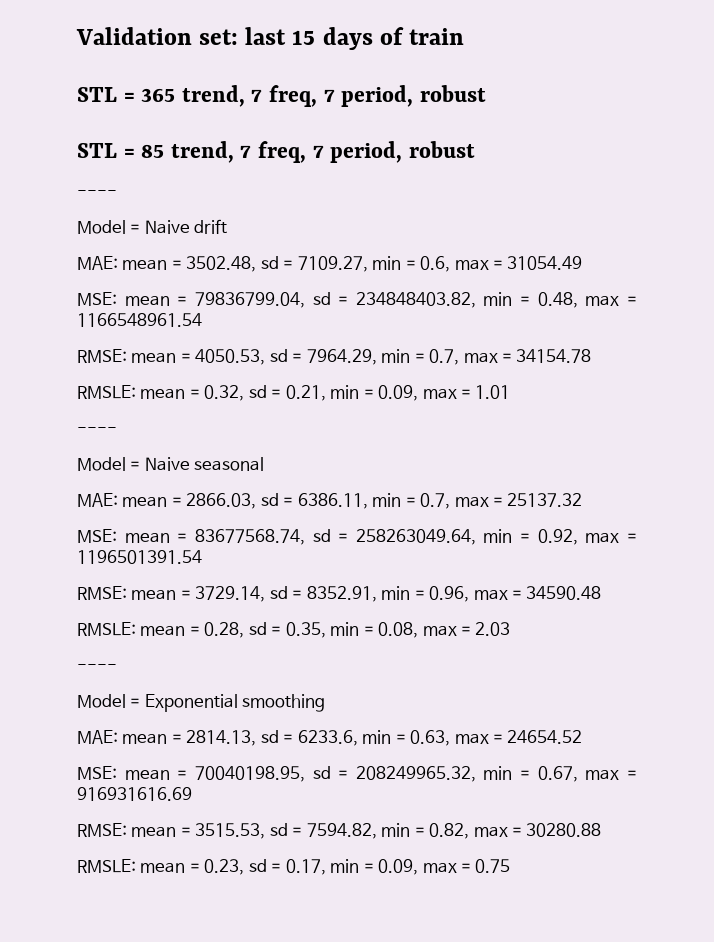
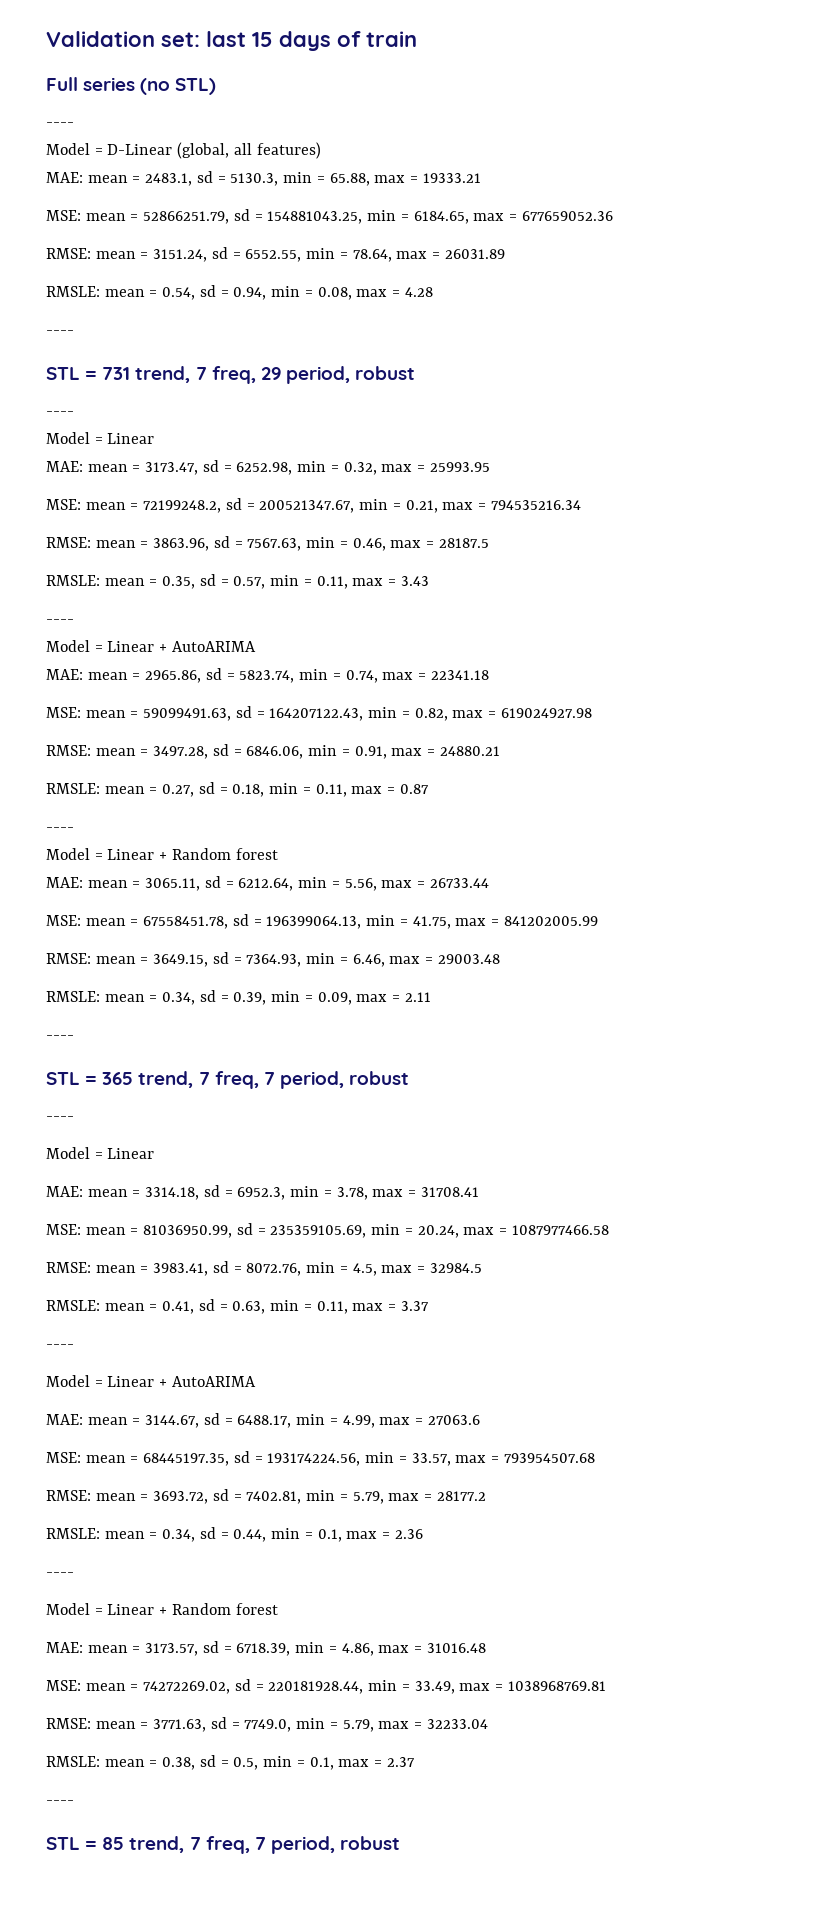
(464, 36) none -> [46,77,217,95] [46,122,74,127] [46,142,321,159] [46,171,481,186] [46,209,613,224] [46,247,505,262] [46,285,433,300] [46,330,74,335] [46,366,416,384] [46,411,74,416] [46,432,155,444] [46,460,490,475] [46,498,581,513] [46,536,489,551] [46,574,429,589] [46,619,74,624] [46,640,256,652] [46,668,489,683] [46,706,592,721] [46,744,500,759] [46,782,429,797] [46,827,74,832] [46,848,278,860] [46,876,489,891] [46,914,598,929] [46,952,500,967] [46,990,431,1005] [46,1035,74,1040] // Full series (no STL) // ---- // Model = D-Linear (global, all features) // MAE: mean = 2483.1, sd = 5130.3, min = 65.88, max = 19333.21 // MSE: mean = 52866251.79, sd = 154881043.25, min = 6184.65, max = 677659052.36 // RMSE: mean = 3151.24, sd = 6552.55, min = 78.64, max = 26031.89 // RMSLE: mean = 0.54, sd = 0.94, min = 0.08, max = 4.28 // ---- // STL = 731 trend, 7 freq, 29 period, robust // ---- // Model = Linear // MAE: mean = 3173.47, sd = 6252.98, min = 0.32, max = 25993.95 // MSE: mean = 72199248.2, sd = 200521347.67, min = 0.21, max = 794535216.34 // RMSE: mean = 3863.96, sd = 7567.63, min = 0.46, max = 28187.5 // RMSLE: mean = 0.35, sd = 0.57, min = 0.11, max = 3.43 // ---- // Model = Linear + AutoARIMA // MAE: mean = 2965.86, sd = 5823.74, min = 0.74, max = 22341.18 // MSE: mean = 59099491.63, sd = 164207122.43, min = 0.82, max = 619024927.98 // RMSE: mean = 3497.28, sd = 6846.06, min = 0.91, max = 24880.21 // RMSLE: mean = 0.27, sd = 0.18, min = 0.11, max = 0.87 // ---- // Model = Linear + Random forest // MAE: mean = 3065.11, sd = 6212.64, min = 5.56, max = 26733.44 // MSE: mean = 67558451.78, sd = 196399064.13, min = 41.75, max = 841202005.99 // RMSE: mean = 3649.15, sd = 7364.93, min = 6.46, max = 29003.48 // RMSLE: mean = 0.34, sd = 0.39, min = 0.09, max = 2.11 // ----
(486, 93) none -> [46,1116,74,1121] [46,1147,155,1159] [46,1185,479,1200] [46,1223,609,1238] [46,1261,482,1276] [46,1299,429,1314] [46,1344,74,1349] [46,1375,256,1387] [46,1413,480,1428] [46,1451,595,1466] [46,1489,486,1504] [46,1527,423,1542] [46,1572,74,1577] [46,1603,278,1615] [46,1641,486,1656] [46,1679,606,1694] [46,1717,488,1732] [46,1755,415,1770] [46,1800,74,1805] // ---- // Model = Linear // MAE: mean = 3314.18, sd = 6952.3, min = 3.78, max = 31708.41 // MSE: mean = 81036950.99, sd = 235359105.69, min = 20.24, max = 1087977466.58 // RMSE: mean = 3983.41, sd = 8072.76, min = 4.5, max = 32984.5 // RMSLE: mean = 0.41, sd = 0.63, min = 0.11, max = 3.37 // ---- // Model = Linear + AutoARIMA // MAE: mean = 3144.67, sd = 6488.17, min = 4.99, max = 27063.6 // MSE: mean = 68445197.35, sd = 193174224.56, min = 33.57, max = 793954507.68 // RMSE: mean = 3693.72, sd = 7402.81, min = 5.79, max = 28177.2 // RMSLE: mean = 0.34, sd = 0.44, min = 0.1, max = 2.36 // ---- // Model = Linear + Random forest // MAE: mean = 3173.57, sd = 6718.39, min = 4.86, max = 31016.48 // MSE: mean = 74272269.02, sd = 220181928.44, min = 33.49, max = 1038968769.81 // RMSE: mean = 3771.63, sd = 7749.0, min = 5.79, max = 32233.04 // RMSLE: mean = 0.38, sd = 0.5, min = 0.1, max = 2.37 // ----
[77,190,117,197] [77,219,228,234] [77,256,583,272] [77,292,637,308] [77,313,202,327] [77,349,592,365] [77,385,511,401] [77,427,117,434] [77,457,265,471] [77,493,583,509] [77,529,637,545] [77,550,202,564] [77,586,602,602] [77,622,511,638] [77,664,117,671] [77,694,326,712] [77,730,583,746] [77,766,637,782] [77,787,192,801] [77,823,602,839] [77,859,511,875] // ---- // Model = Naive drift // MAE: mean = 3502.48, sd = 7109.27, min = 0.6, max = 31054.49 // MSE: mean = 79836799.04, sd = 234848403.82, min = 0.48, max = 1166548961.54 // RMSE: mean = 4050.53, sd = 7964.29, min = 0.7, max = 34154.78 // RMSLE: mean = 0.32, sd = 0.21, min = 0.09, max = 1.01 // ---- // Model = Naive seasonal // MAE: mean = 2866.03, sd = 6386.11, min = 0.7, max = 25137.32 // MSE: mean = 83677568.74, sd = 258263049.64, min = 0.92, max = 1196501391.54 // RMSE: mean = 3729.14, sd = 8352.91, min = 0.96, max = 34590.48 // RMSLE: mean = 0.28, sd = 0.35, min = 0.08, max = 2.03 // ---- // Model = Exponential smoothing // MAE: mean = 2814.13, sd = 6233.6, min = 0.63, max = 24654.52 // MSE: mean = 70040198.95, sd = 208249965.32, min = 0.67, max = 916931616.69 // RMSE: mean = 3515.53, sd = 7594.82, min = 0.82, max = 30280.88 // RMSLE: mean = 0.23, sd = 0.17, min = 0.09, max = 0.75 -> (401, 1843) none

